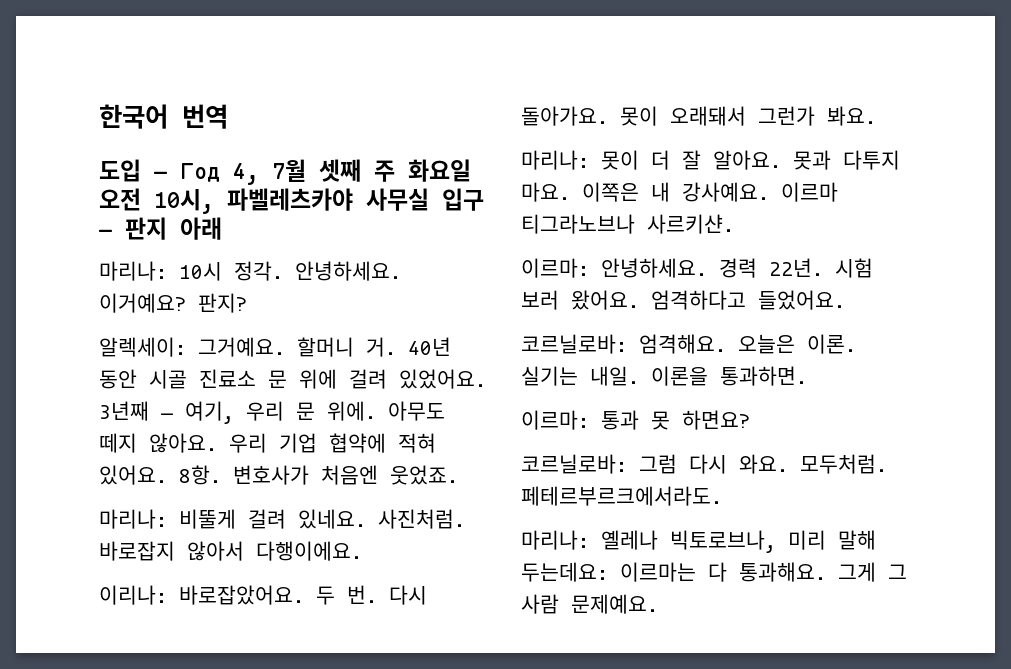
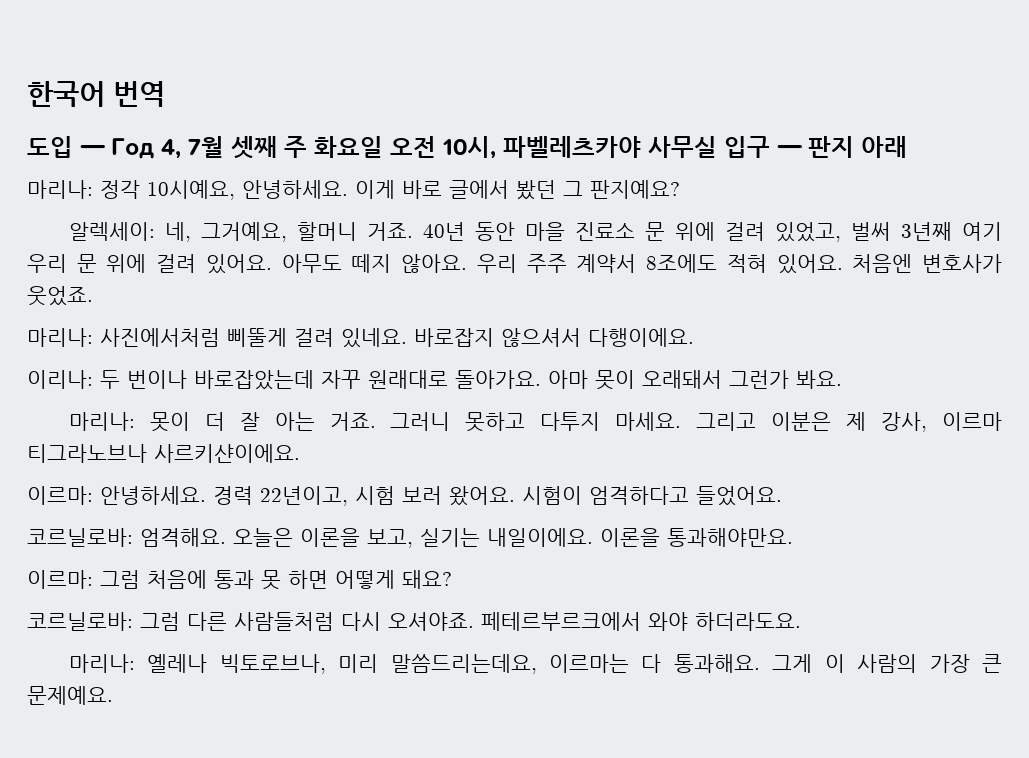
[179,261,401,281] [99,293,247,313] [99,337,396,357] 10시 정각. 안녕하세요. 이거예요? 판지? // 알렉세이: 그거예요. 할머니 거. -> [100,180,680,200] [68,222,413,242] 정각 10시예요, 안녕하세요. 이게 바로 글에서 봤던 그 판지예요? // 알렉세이: 네, 그거예요, 할머니 거죠.
[149,370,187,389] 시골 -> [524,222,565,241] 마을
[399,369,486,389] [99,401,445,424] [99,433,436,453] [99,465,458,485] [99,509,465,529] [99,541,362,561] [99,585,427,605] [521,106,608,126] 있었어요. 3년째 — 여기, 우리 문 위에. 아무도 떼지 않아요. 우리 기업 협약에 적혀 있어요. 8항. 변호사가 처음엔 웃었죠. // 마리나: 비뚤게 걸려 있네요. 사진처럼. 바로잡지 않아서 다행이에요. // 이리나: 바로잡았어요. 두 번. 다시 돌아가요. -> [774,222,1002,242] [27,254,1003,274] [27,286,93,306] [27,328,694,348] [27,370,588,390] 있었고, 벌써 3년째 여기 우리 문 위에 걸려 있어요. 아무도 떼지 않아요. 우리 주주 계약서 8조에도 적혀 있어요. 처음엔 변호사가 웃었죠. // 마리나: 사진에서처럼 삐뚤게 걸려 있네요. 바로잡지 않으셔서 다행이에요. // 이리나: 두 번이나 바로잡았는데 자꾸 원래대로 돌아가요. 아마
[713,150,900,170] [521,182,769,202] 알아요. 못과 다투지 마요. 이쪽은 내 강사예요. -> [274,412,928,432] 아는 거죠. 그러니 못하고 다투지 마세요. 그리고 이분은 제 강사,
[647,214,734,234] 사르키샨. -> [154,444,300,463] 사르키샨이에요.
[769,258,823,277] 22년. -> [260,486,348,506] 22년이고,
(639, 300) none -> [522,486,582,505] 시험이
[807,334,856,354] [521,366,807,386] [521,410,750,430] [521,454,887,474] [521,486,722,506] 이론. 실기는 내일. 이론을 통과하면. // 이르마: 통과 못 하면요? // 코르닐로바: 그럼 다시 와요. 모두처럼. 페테르부르크에서라도. -> [300,528,793,548] [27,570,452,590] [27,612,801,631] 이론을 보고, 실기는 내일이에요. 이론을 통과해야만요. // 이르마: 그럼 처음에 통과 못 하면 어떻게 돼요? // 코르닐로바: 그럼 다른 사람들처럼 다시 오셔야죠. 페테르부르크에서 와야 하더라도요.
[838,530,876,550] [521,562,608,582] 말해 두는데요: -> [390,654,537,674] 말씀드리는데요,
[888,564,907,580] [521,594,559,614] 그 사람 -> [824,654,1002,673] 이 사람의 가장 큰

